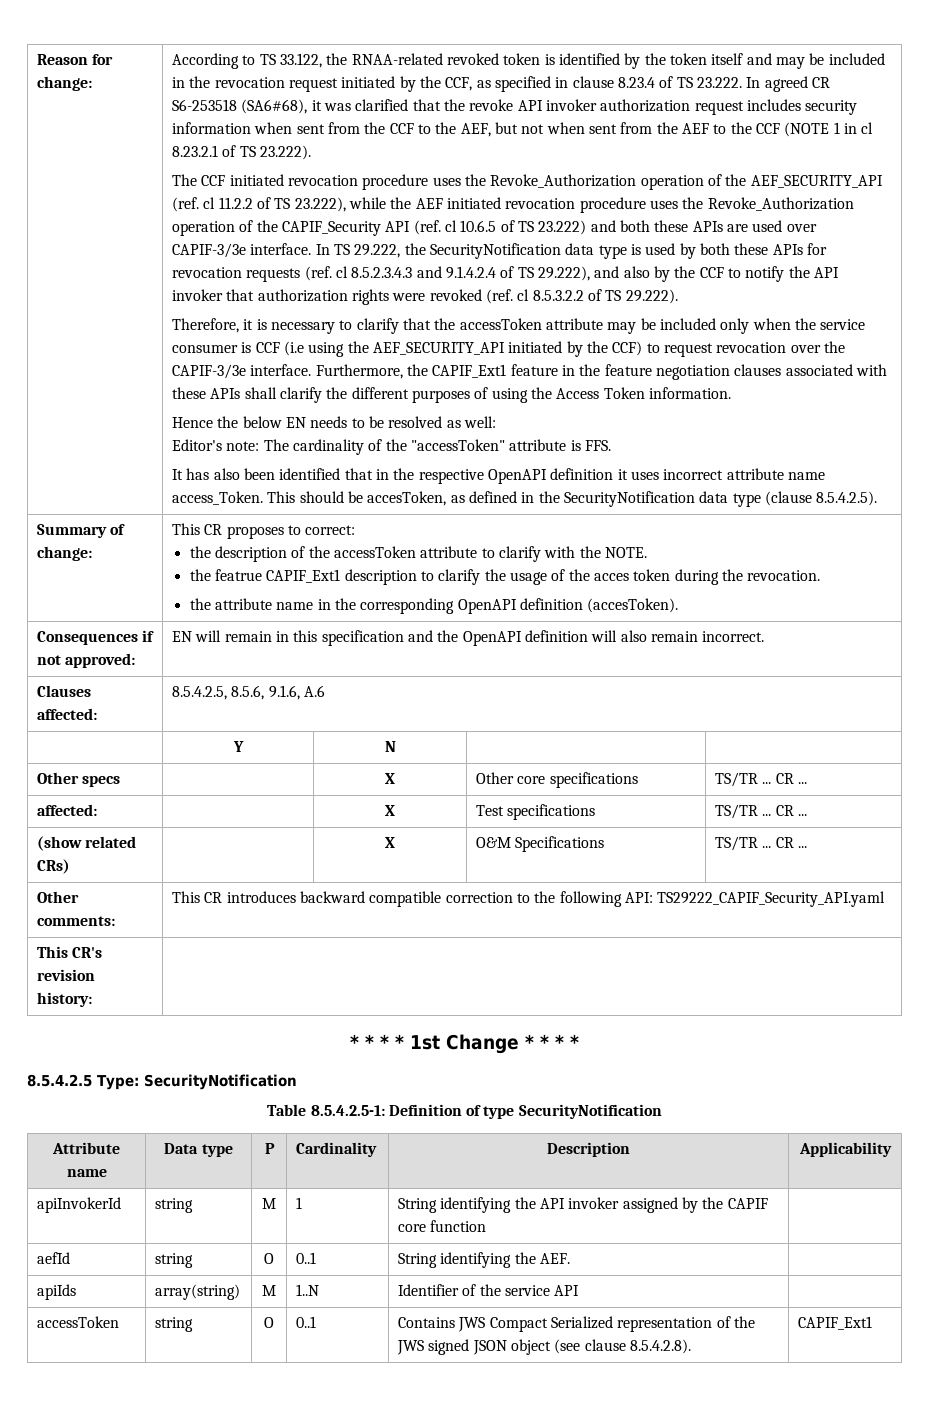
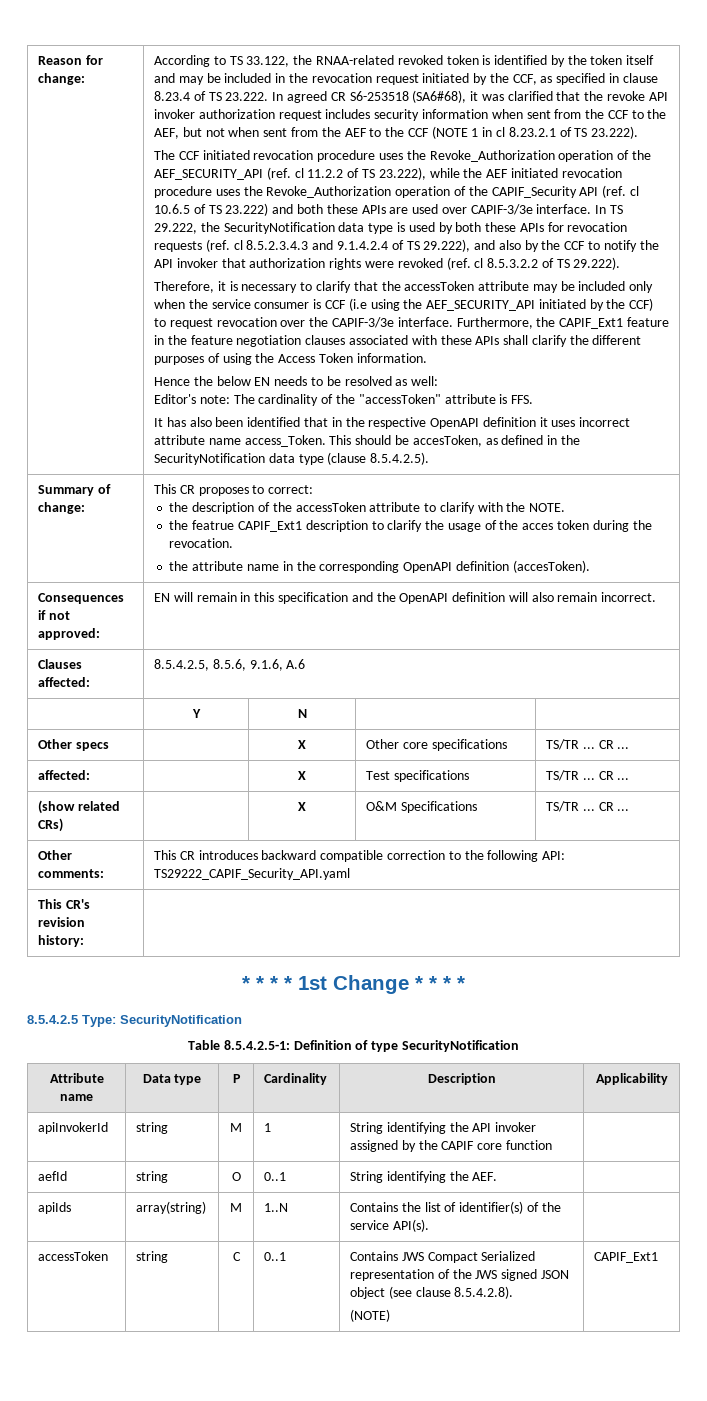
[398,1284,460,1296] Identifier -> [350,1201,524,1214] Contains the list of identifier(s)
[554,1285,580,1296] API -> [392,1219,429,1232] API(s).
[264,1317,274,1328] O -> [232,1252,241,1261] C
(692, 1346) none -> [350,1309,391,1322] // (NOTE)

